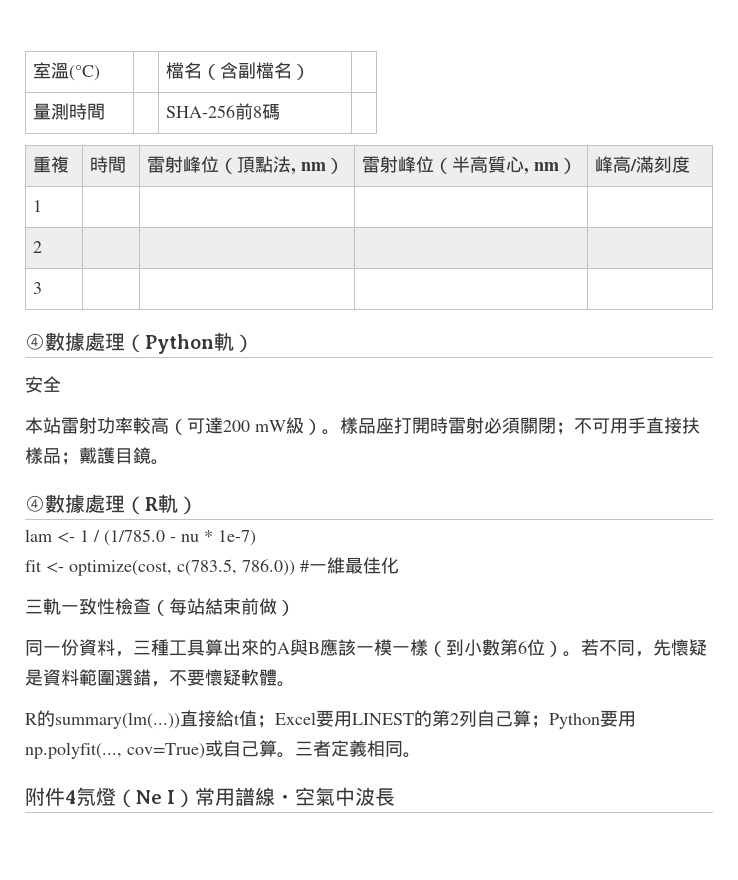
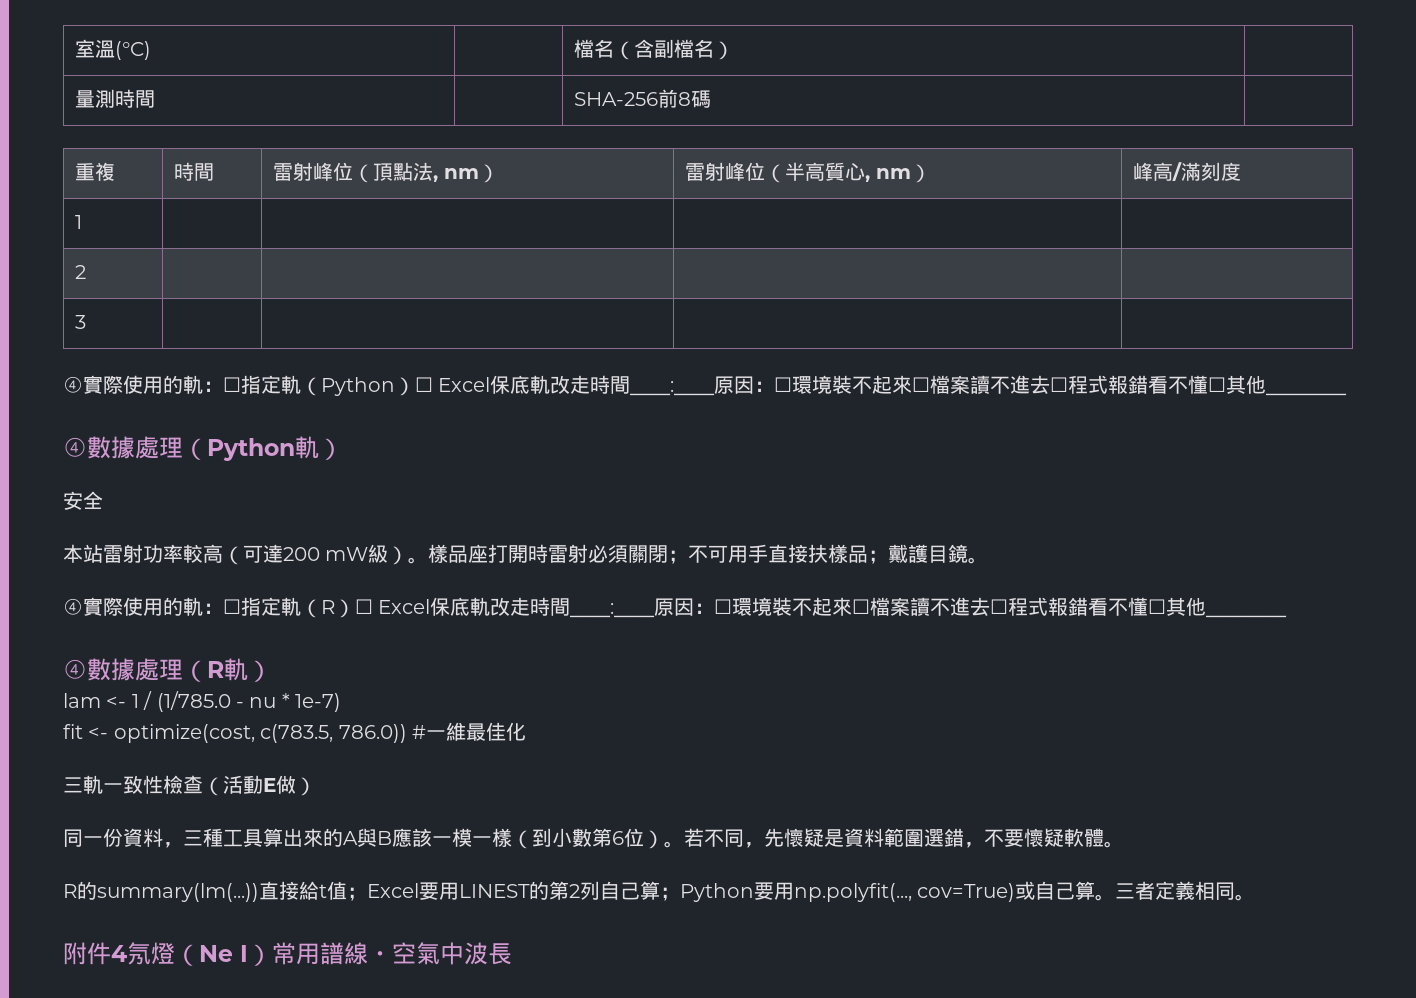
(43, 288) none -> [63,375,672,396] [670,381,675,392] [674,375,1348,396] // ④實際使用的軌：☐指定軌（Python）☐ Excel保底軌改走時間＿＿:＿＿原因：☐環境裝不起來☐檔案讀不進去☐程式報錯看不懂☐其他＿＿＿＿
(169, 462) none -> [63,597,612,618] [610,603,615,614] [614,597,1288,618] // ④實際使用的軌：☐指定軌（R）☐ Excel保底軌改走時間＿＿:＿＿原因：☐環境裝不起來☐檔案讀不進去☐程式報錯看不懂☐其他＿＿＿＿
[169,598,259,615] 每站結束前 -> [223,775,276,794] 活動E

